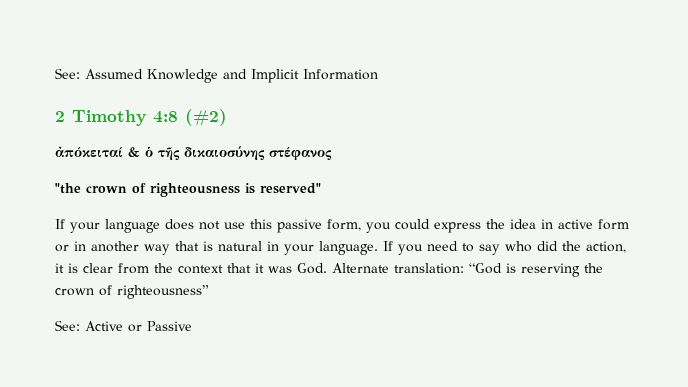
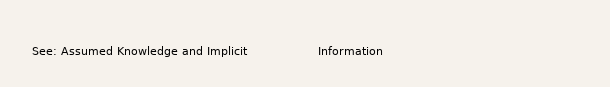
[55,109,227,127] [55,146,332,160] [55,183,321,197] [55,219,629,233] [55,241,626,255] [55,263,603,277] [55,285,209,299] [55,320,192,332] // 2 Timothy 4:8 (#2) // ἀπόκειταί & ὁ τῆς δικαιοσύνης στέφανος // "the crown of righteousness is reserved" // If your language does not use this passive form, you could express the idea in active form or in another way that is natural in your language. If you need to say who did the action, it is clear from the context that it was God. Alternate translation: “God is reserving the crown of righteousness” // See: Active or Passive -> (383, 50) none

